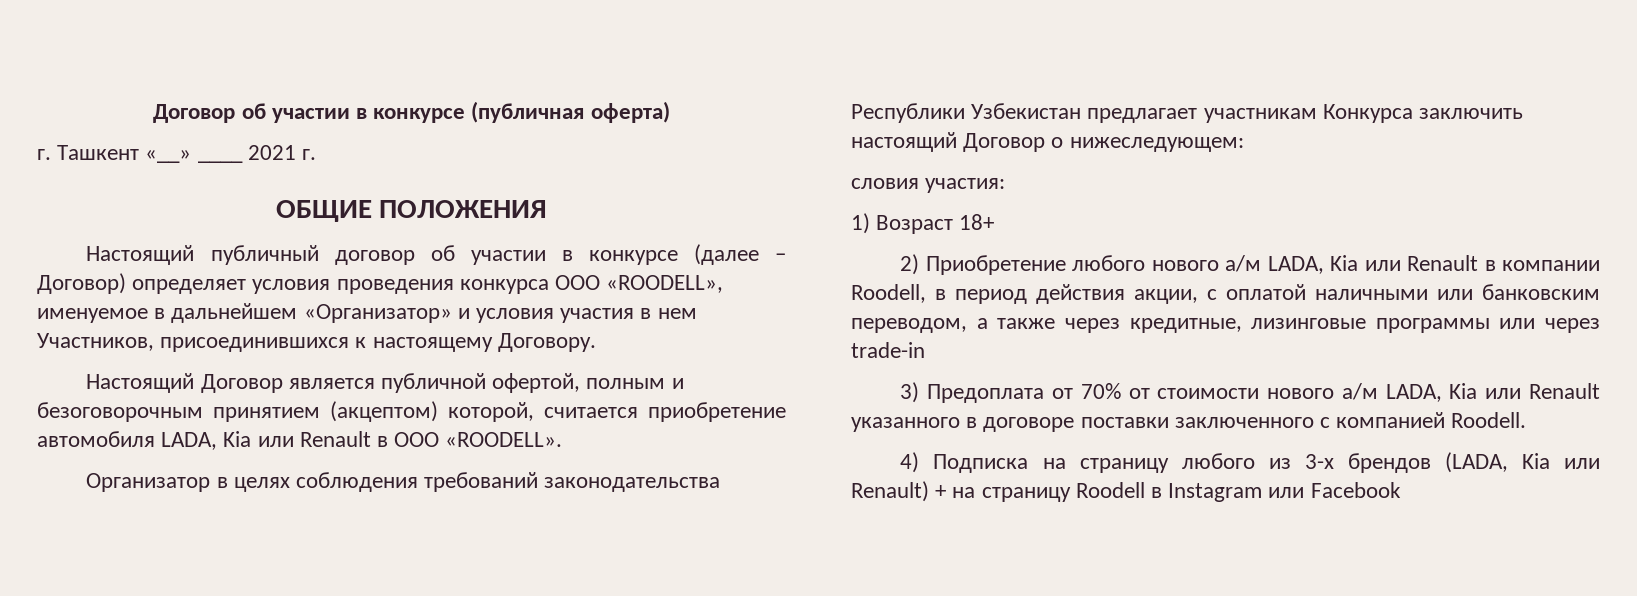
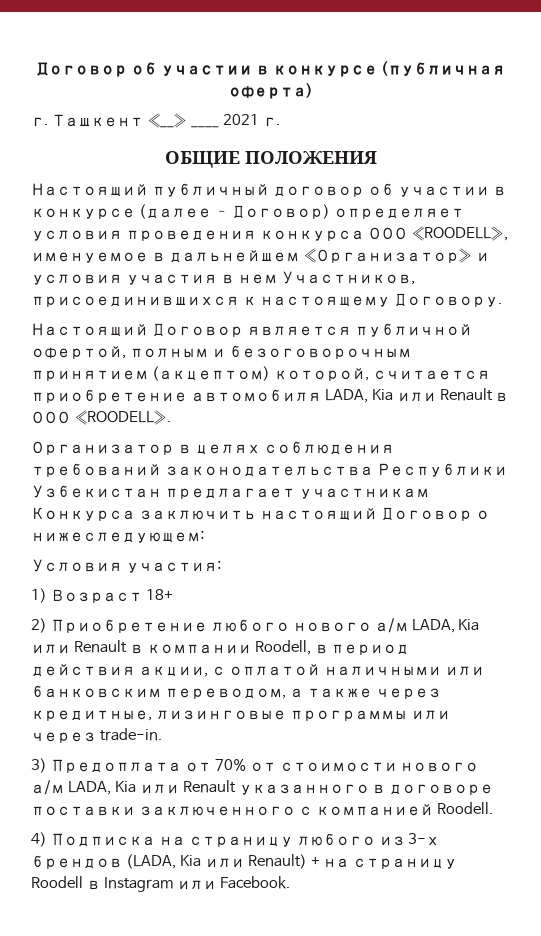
[851,178,919,189] словия -> [31,559,122,572] Условия
[851,342,925,358] trade-in -> [99,728,162,741] trade-in.
[1310,482,1401,498] Facebook -> [219,876,290,889] Facebook.

